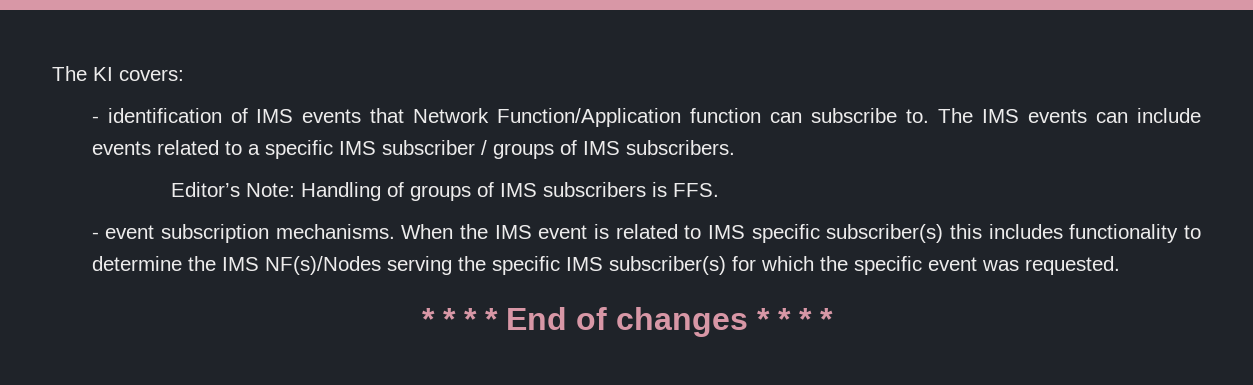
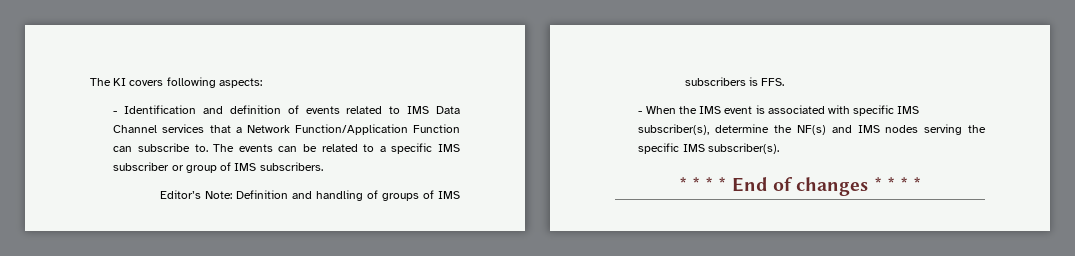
[119,69,184,81] [91,108,405,123] covers: // - identification of IMS events that -> [129,77,262,88] [113,105,460,114] [113,124,242,133] covers following aspects: // - Identification and definition of events related to IMS Data Channel services that a
[690,108,762,123] function -> [413,124,460,133] Function
[982,109,1020,123] IMS -> (235, 148) none
[1136,108,1201,123] [91,141,151,155] include events -> [302,144,317,152] be
[480,140,554,159] / groups -> [171,165,217,173] or group
[300,182,381,201] Handling -> [235,190,363,201] Definition and handling
[105,224,395,243] event subscription mechanisms. -> (643, 112) none
[615,224,1201,243] [91,256,1120,275] related to IMS specific subscriber(s) this includes functionality to determine the IMS NF(s)/Nodes serving the specific IMS subscriber(s) for which the specific event was requested. -> [767,105,920,116] [638,124,986,135] [638,143,779,154] associated with specific IMS subscriber(s), determine the NF(s) and IMS nodes serving the specific IMS subscriber(s).

